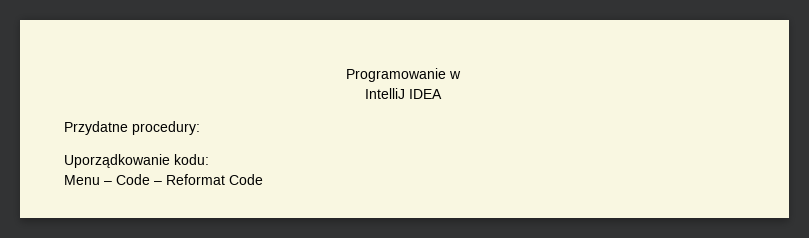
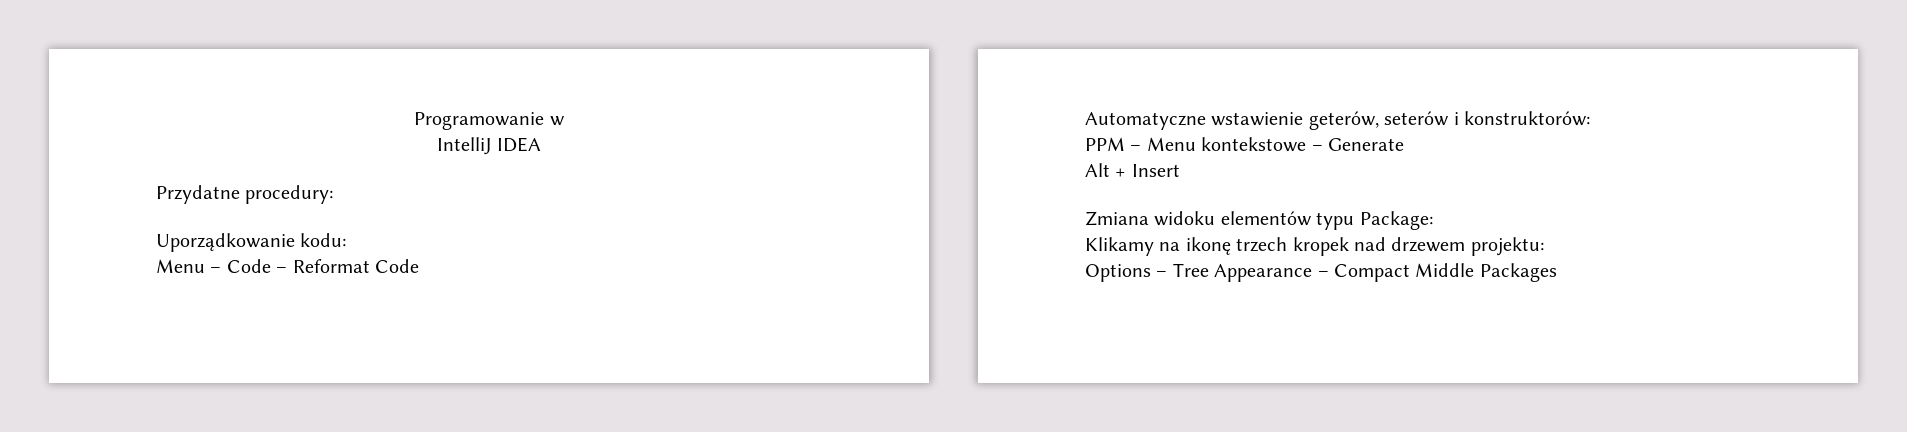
(263, 179) none -> [1085,111,1590,130] [1085,137,1404,152] [1085,163,1180,177] [1085,211,1433,230] [1085,237,1544,256] [1085,263,1557,282] // Automatyczne wstawienie geterów, seterów i konstruktorów: // PPM – Menu kontekstowe – Generate // Alt + Insert // Zmiana widoku elementów typu Package: // Klikamy na ikonę trzech kropek nad drzewem projektu: // Options – Tree Appearance – Compact Middle Packages

